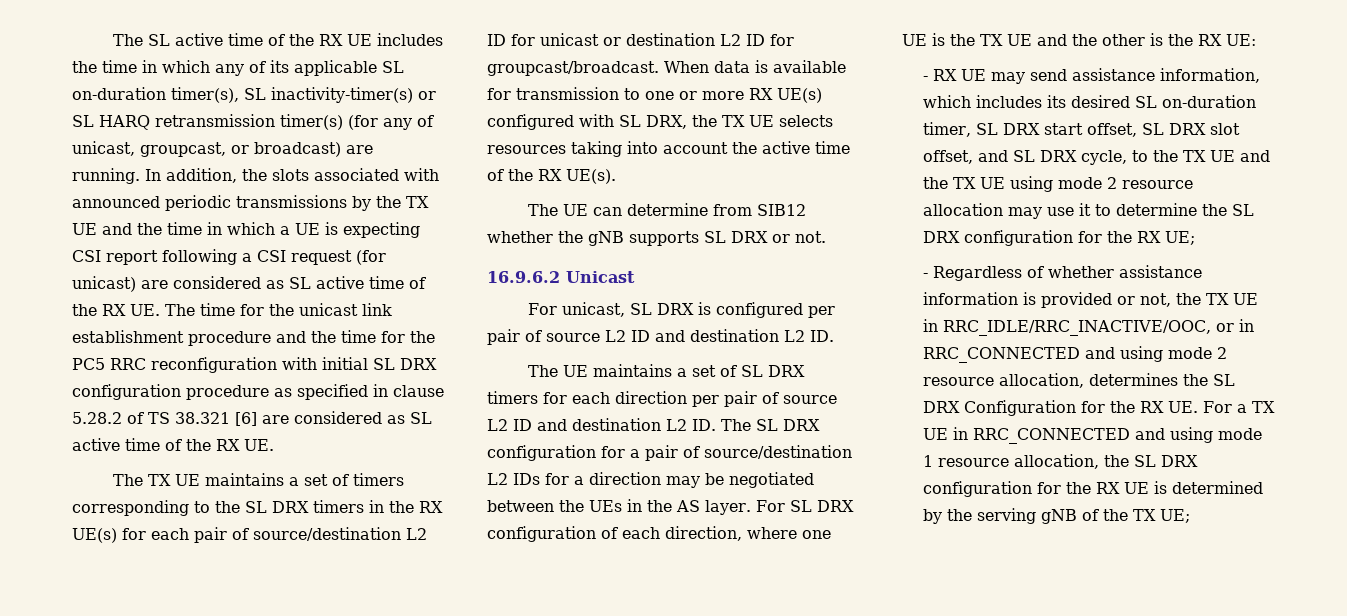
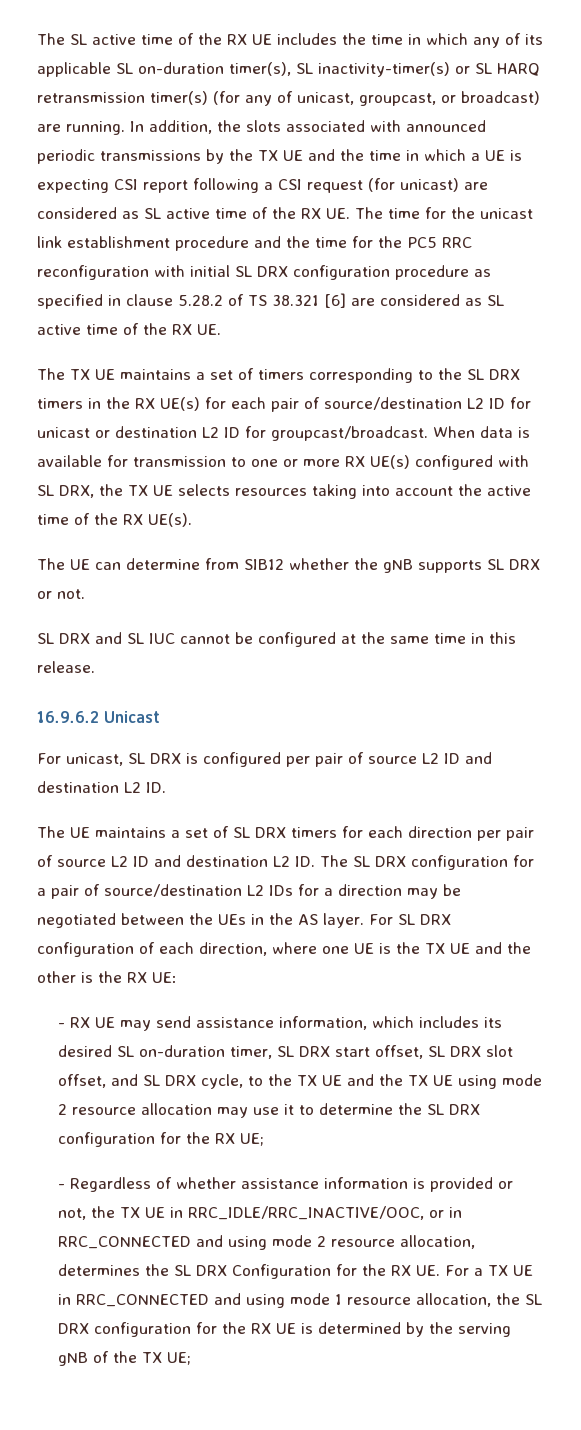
(826, 237) none -> [37,632,516,647] [37,661,95,673] // SL DRX and SL IUC cannot be configured at the same time in this release.

